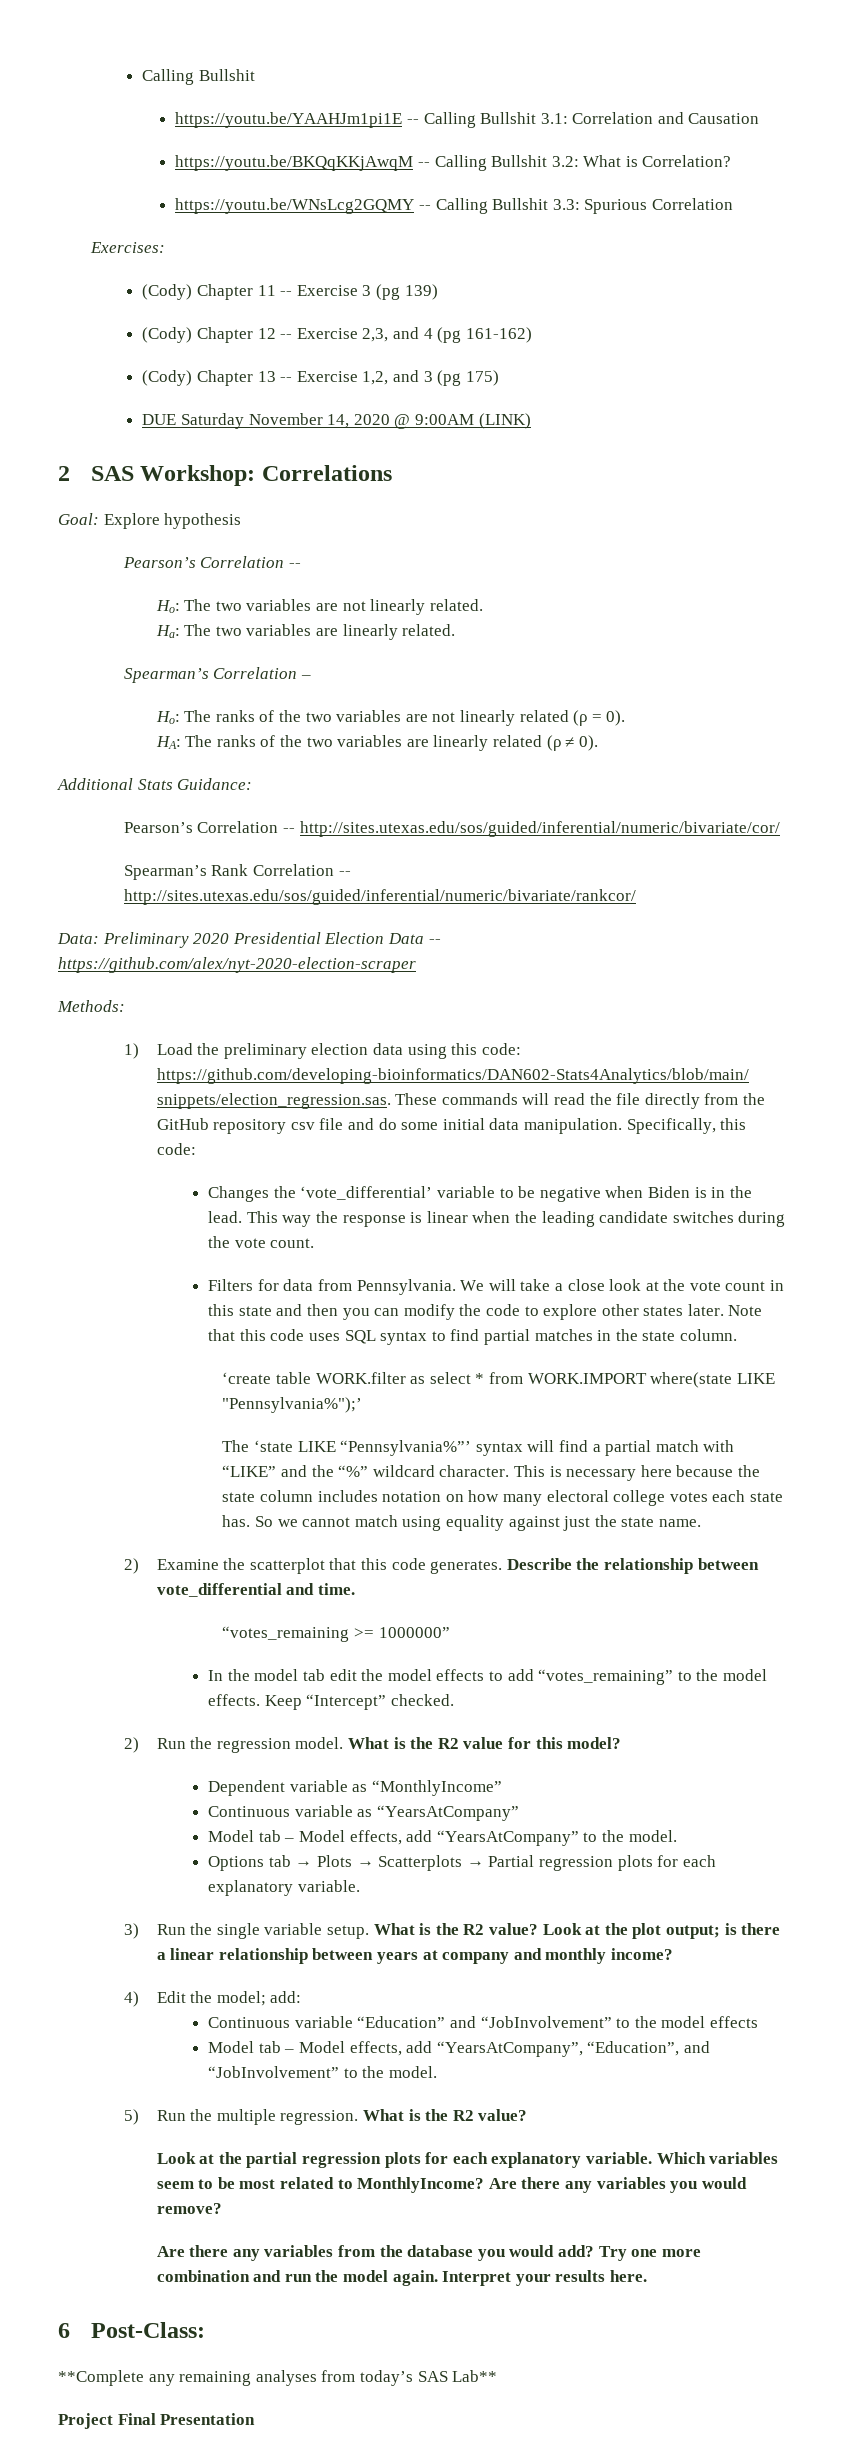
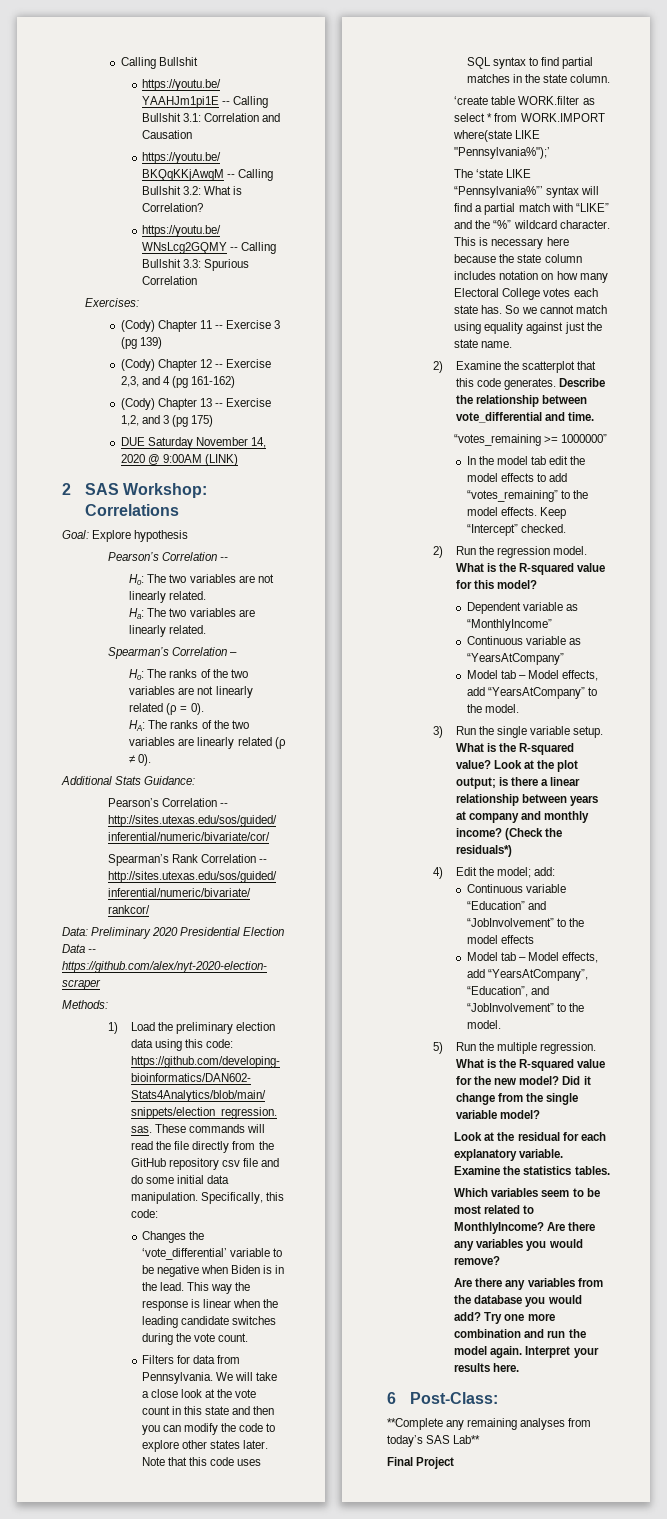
[546,1490,666,1506] electoral college -> [454,288,541,300] Electoral College
[437,1738,459,1749] R2 -> [519,563,575,575] R-squared
[208,1855,716,1871] [208,1880,360,1896] // Options tab → Plots → Scatterplots → Partial regression plots for each explanatory variable. -> (519, 708) none
[463,1924,485,1935] R2 -> [519,743,575,755] R-squared
(673, 1954) none -> [505,828,563,840] [455,845,512,857] (Check the residuals*)
[452,2109,528,2121] [156,2152,652,2168] R2 value? // Look at the partial regression plots for each explanatory variable. -> [519,1059,606,1071] [455,1076,591,1085] [455,1093,579,1105] [455,1110,541,1119] [454,1132,606,1141] [454,1149,564,1161] [454,1166,610,1175] R-squared value for the new model? Did it change from the single variable model? // Look at the residual for each explanatory variable. Examine the statistics tables. //
[58,2413,256,2429] Project Final Presentation -> [387,1457,455,1469] Final Project

